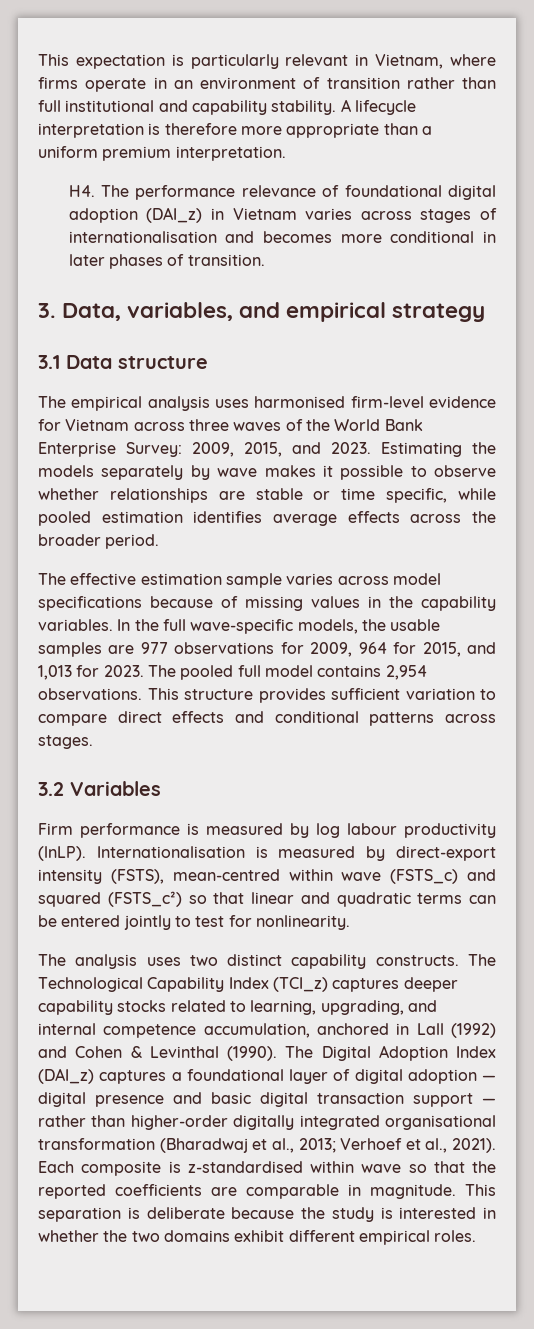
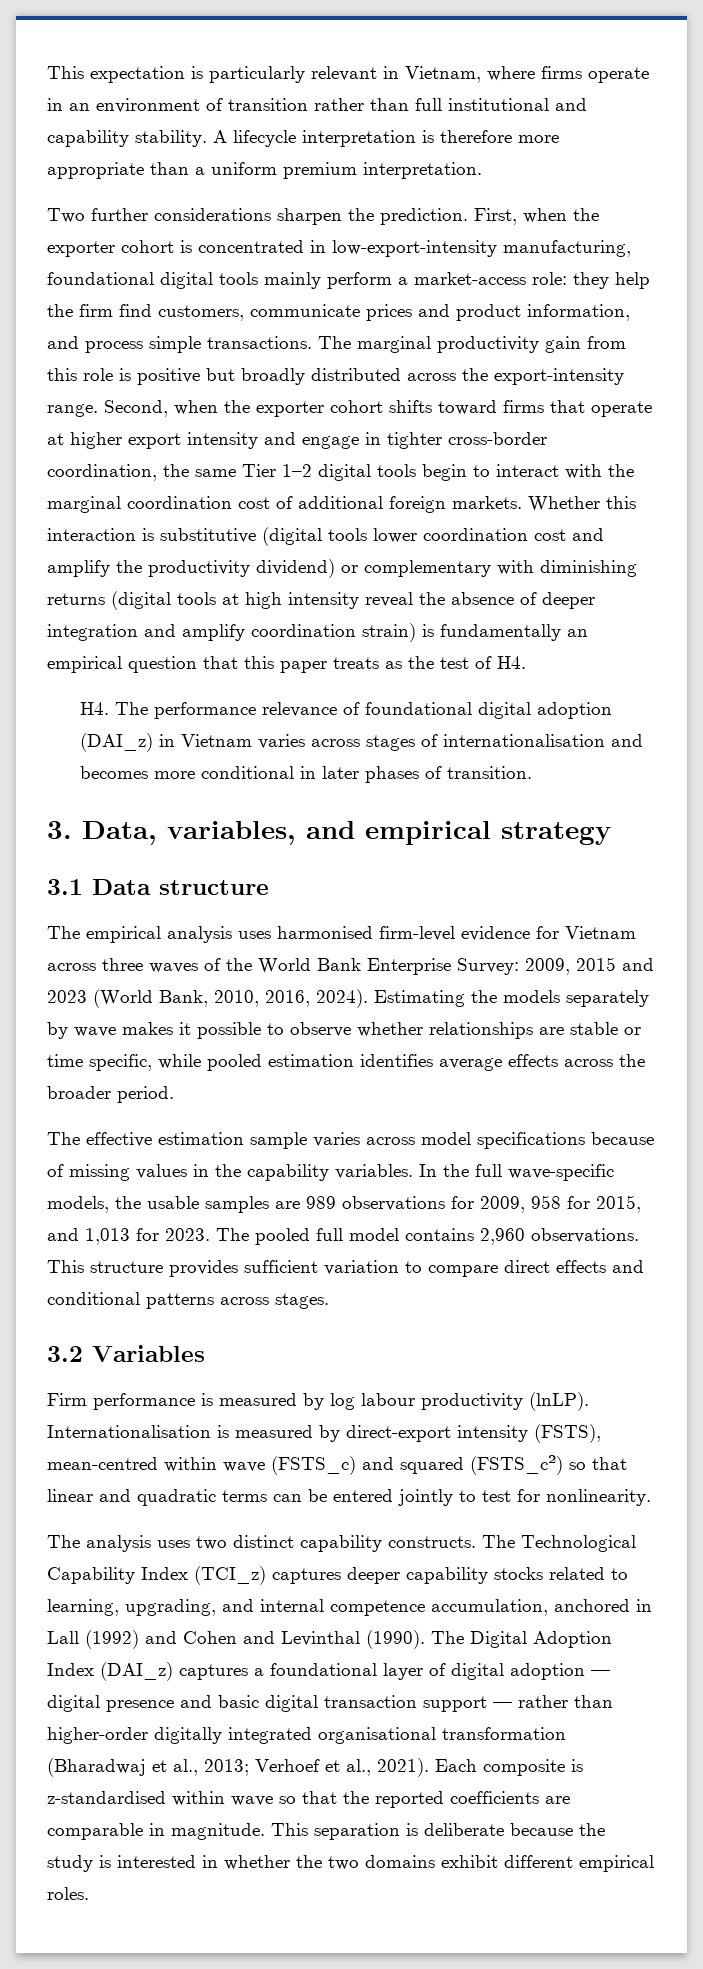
(286, 153) none -> [47,208,599,225] [47,240,631,257] [47,272,650,289] [47,304,630,321] [47,336,626,353] [47,368,624,385] [47,400,652,417] [47,432,547,449] [47,464,634,481] [47,496,636,513] [47,527,604,546] [47,559,637,578] [47,591,595,610] [47,623,588,642] [47,656,526,673] // Two further considerations sharpen the prediction. First, when the exporter cohort is concentrated in low-export-intensity manufacturing, foundational digital tools mainly perform a market-access role: they help the firm find customers, communicate prices and product information, and process simple transactions. The marginal productivity gain from this role is positive but broadly distributed across the export-intensity range. Second, when the exporter cohort shifts toward firms that operate at higher export intensity and engage in tighter cross-border coordination, the same Tier 1–2 digital tools begin to interact with the marginal coordination cost of additional foreign markets. Whether this interaction is substitutive (digital tools lower coordination cost and amplify the productivity dividend) or complementary with diminishing returns (digital tools at high intensity reveal the absence of deeper integration and amplify coordination strain) is fundamentally an empirical question that this paper treats as the test of H4.
[244,442,371,457] 2015, and 2023. -> [576,957,654,971] [47,989,368,1008] 2015 and 2023 (World Bank, 2010, 2016, 2024).
[140,642,168,654] 977 -> [306,1196,336,1209] 989
[358,642,387,654] 964 -> [531,1195,561,1209] 958
[385,665,427,680] 2,954 -> [480,1228,525,1245] 2,960
[130,1046,142,1058] & -> [243,1631,275,1644] and

